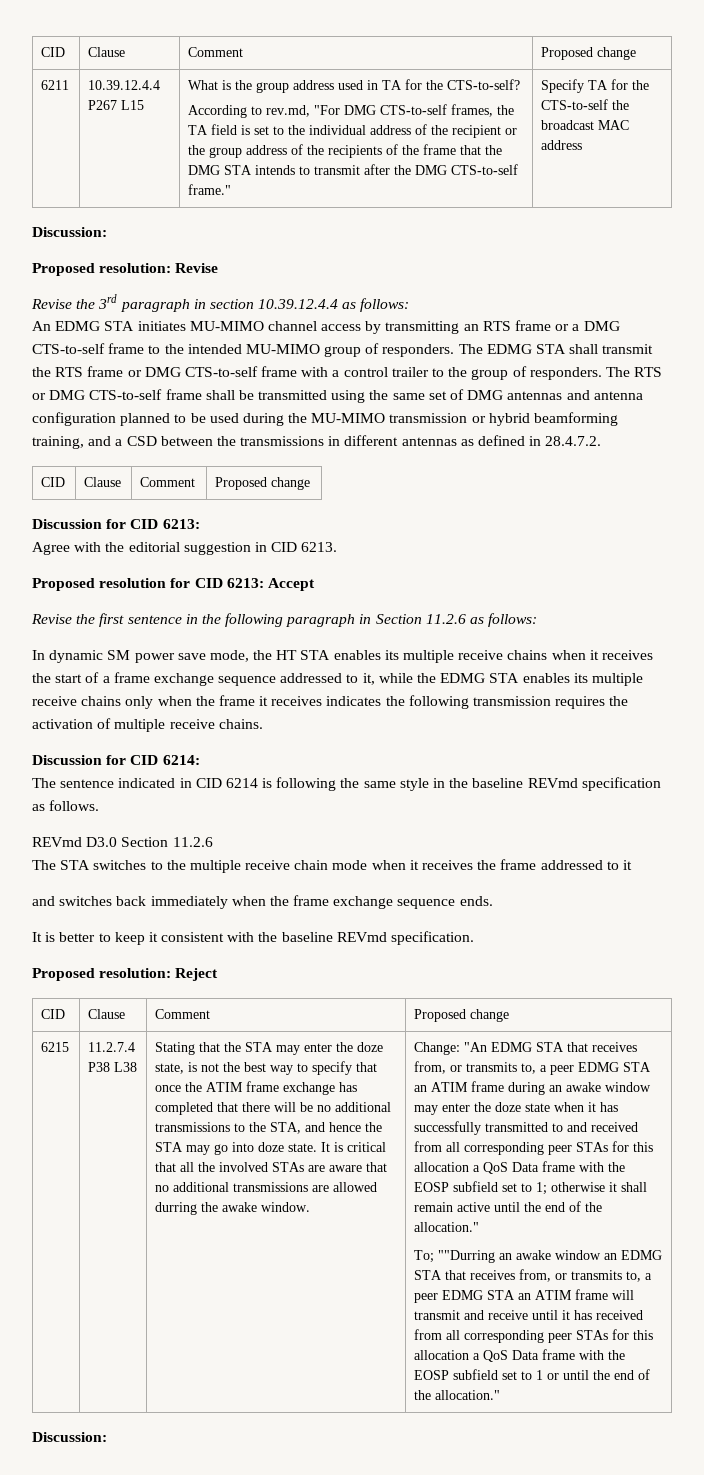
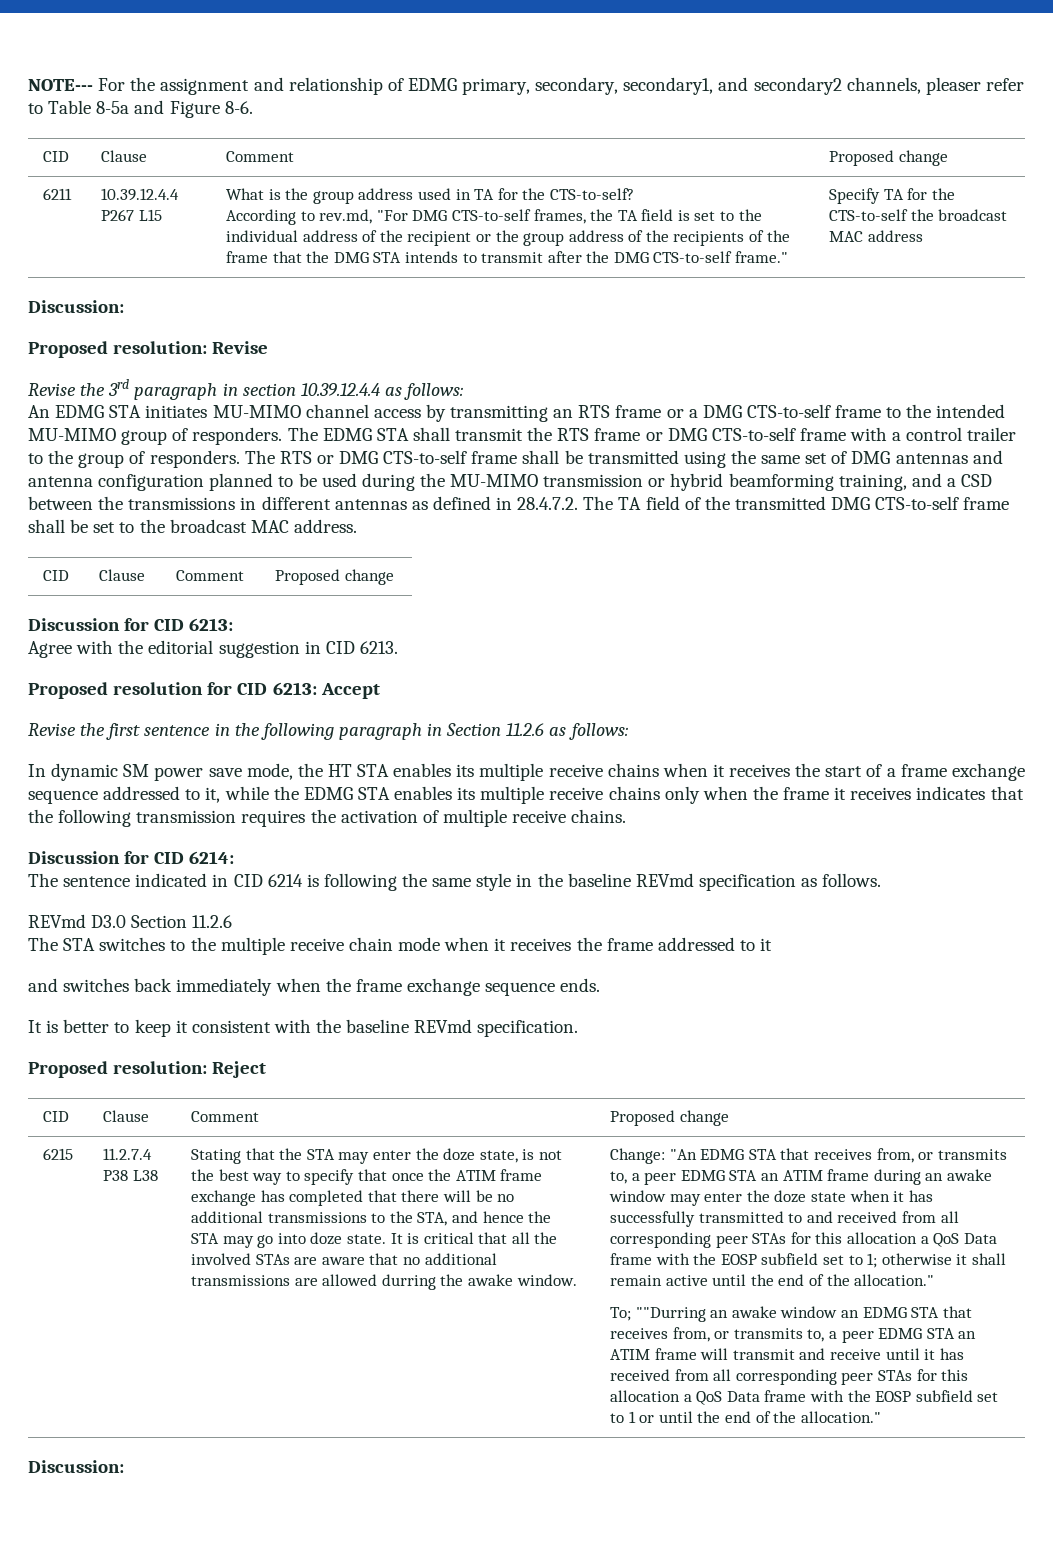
(41, 52) none -> [28,77,1024,95] [28,100,253,118] NOTE--- For the assignment and relationship of EDMG primary, secondary, secondary1, and secondary2 channels, pleaser refer to Table 8-5a and Figure 8-6. //
(602, 441) none -> [583,496,1010,510] [28,519,357,533] The TA field of the transmitted DMG CTS-to-self frame shall be set to the broadcast MAC address.
(382, 701) none -> [990,786,1024,800] that

